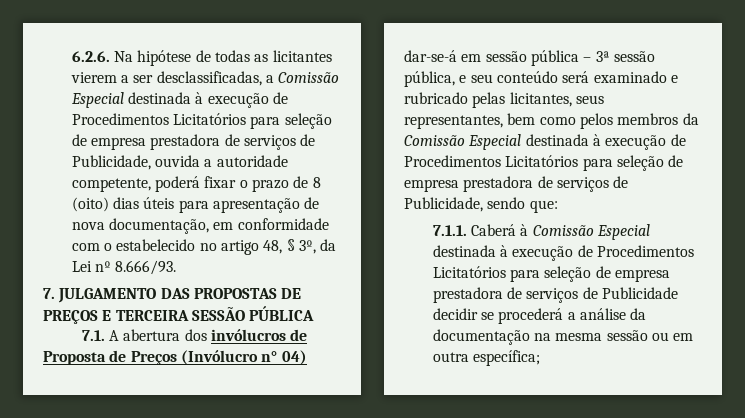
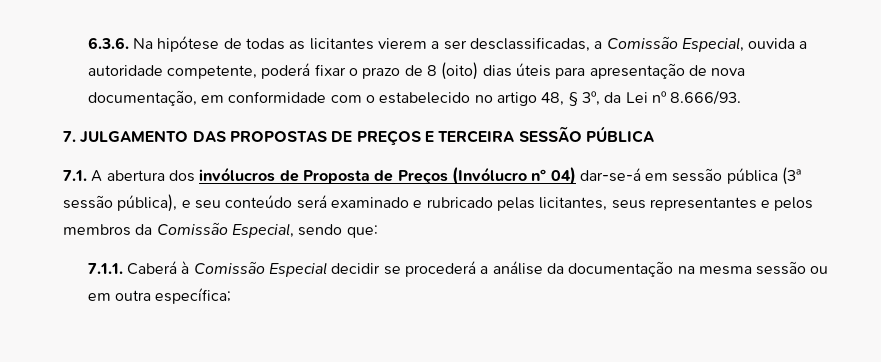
[71,51,110,62] 6.2.6. -> [87,37,129,49] 6.3.6.
[70,92,289,108] [71,113,332,129] [71,134,316,150] [71,155,151,170] Especial destinada à execução de Procedimentos Licitatórios para seleção de empresa prestadora de serviços de Publicidade, -> [681,37,744,52] Especial,
[583,51,655,62] [404,71,455,87] – 3ª sessão pública, -> [782,167,802,185] [63,194,178,212] (3ª sessão pública),
[404,113,576,129] representantes, bem como -> [649,197,771,211] representantes e
[468,134,686,150] [404,155,684,171] [404,176,629,192] [404,197,483,212] Especial destinada à execução de Procedimentos Licitatórios para seleção de empresa prestadora de serviços de Publicidade, -> [231,223,294,238] Especial,
[432,245,695,261] [432,266,671,282] [432,287,679,303] destinada à execução de Procedimentos Licitatórios para seleção de empresa prestadora de serviços de Publicidade -> (327, 269) none

